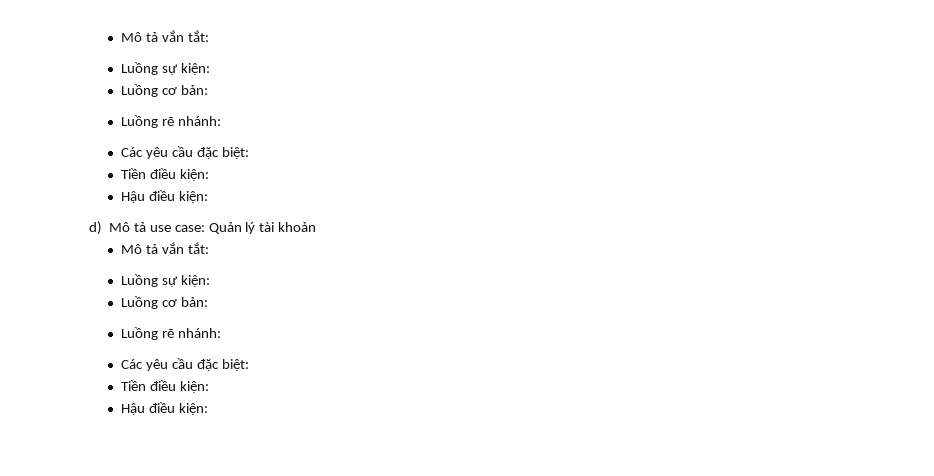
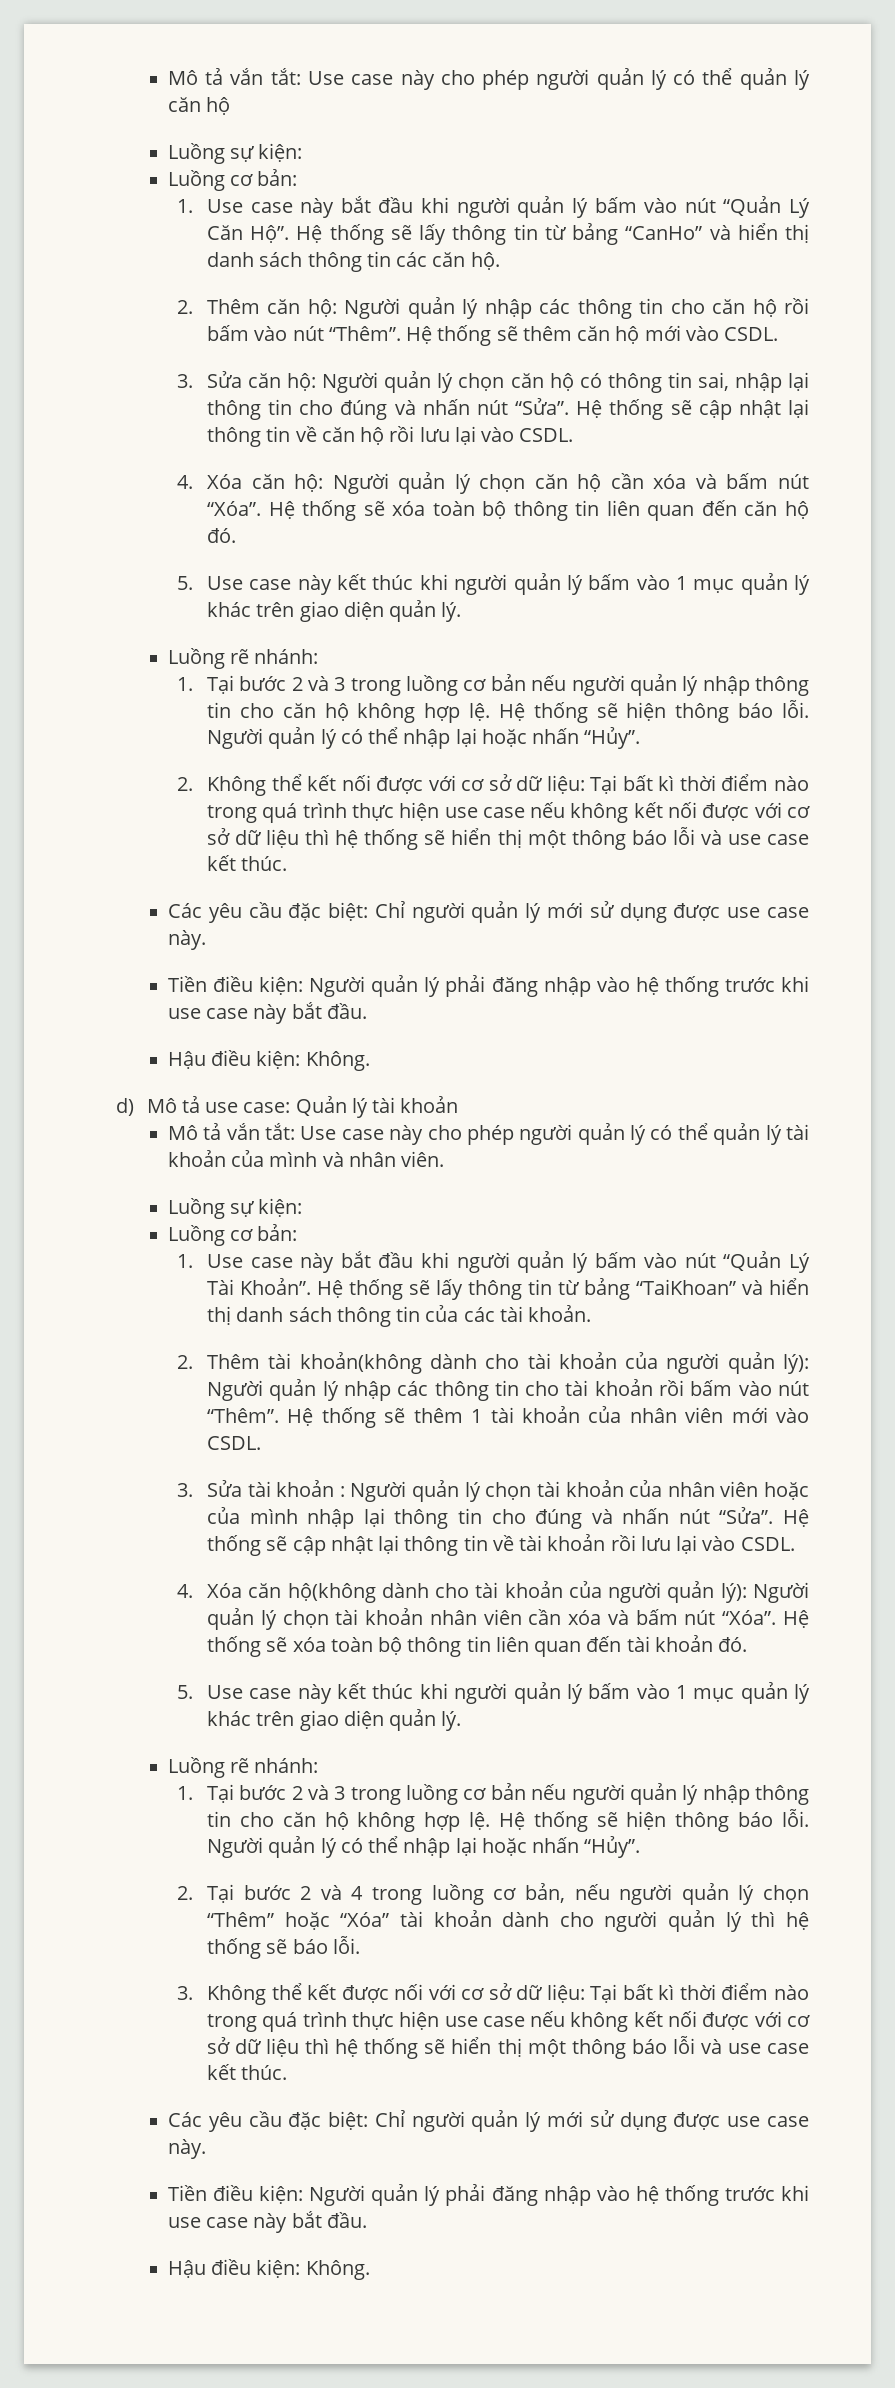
[121,30,209,42] [121,62,210,75] [121,84,208,97] [121,115,221,128] [121,146,249,159] [121,168,209,181] [121,190,208,203] Mô tả vắn tắt: // Luồng sự kiện: // Luồng cơ bản: // Luồng rẽ nhánh: // Các yêu cầu đặc biệt: // Tiền điều kiện: // Hậu điều kiện: -> [167,68,810,90] [167,97,231,115] [167,143,303,164] [167,169,298,191] [176,196,811,218] [206,223,809,245] [206,251,500,272] [176,297,809,319] [206,325,779,346] [176,371,809,393] [206,398,810,420] [206,426,574,447] [176,472,809,494] [206,500,809,521] [206,528,236,543] [176,573,811,595] [206,600,462,622] [167,648,319,669] [176,674,810,696] [206,700,809,723] [206,727,641,749] [176,774,809,796] [206,802,811,823] [206,827,810,850] [206,855,288,871] [167,901,810,923] [167,930,206,950] [167,975,810,997] [167,1002,368,1024] [167,1050,370,1071] Mô tả vắn tắt: Use case này cho phép người quản lý có thể quản lý căn hộ // Luồng sự kiện: // Luồng cơ bản: // 1. Use case này bắt đầu khi người quản lý bấm vào nút “Quản Lý Căn Hộ”. Hệ thống sẽ lấy thông tin từ bảng “CanHo” và hiển thị danh sách thông tin các căn hộ. // 2. Thêm căn hộ: Người quản lý nhập các thông tin cho căn hộ rồi bấm vào nút “Thêm”. Hệ thống sẽ thêm căn hộ mới vào CSDL. // 3. Sửa căn hộ: Người quản lý chọn căn hộ có thông tin sai, nhập lại thông tin cho đúng và nhấn nút “Sửa”. Hệ thống sẽ cập nhật lại thông tin về căn hộ rồi lưu lại vào CSDL. // 4. Xóa căn hộ: Người quản lý chọn căn hộ cần xóa và bấm nút “Xóa”. Hệ thống sẽ xóa toàn bộ thông tin liên quan đến căn hộ đó. // 5. Use case này kết thúc khi người quản lý bấm vào 1 mục quản lý khác trên giao diện quản lý. // Luồng rẽ nhánh: // 1. Tại bước 2 và 3 trong luồng cơ bản nếu người quản lý nhập thông tin cho căn hộ không hợp lệ. Hệ thống sẽ hiện thông báo lỗi. Người quản lý có thể nhập lại hoặc nhấn “Hủy”. // 2. Không thể kết nối được với cơ sở dữ liệu: Tại bất kì thời điểm nào trong quá trình thực hiện use case nếu không kết nối được với cơ sở dữ liệu thì hệ thống sẽ hiển thị một thông báo lỗi và use case kết thúc. // Các yêu cầu đặc biệt: Chỉ người quản lý mới sử dụng được use case này. // Tiền điều kiện: Người quản lý phải đăng nhập vào hệ thống trước khi use case này bắt đầu. // Hậu điều kiện: Không.
[121,274,210,287] [121,296,208,309] [121,327,221,340] [121,358,249,371] [121,380,209,393] [121,402,208,415] // Luồng sự kiện: // Luồng cơ bản: // Luồng rẽ nhánh: // Các yêu cầu đặc biệt: // Tiền điều kiện: // Hậu điều kiện: -> [300,1123,810,1145] [167,1150,445,1167] [167,1198,303,1219] [167,1224,298,1246] [176,1251,811,1273] [206,1278,809,1300] [206,1305,592,1327] [176,1352,810,1374] [206,1379,810,1401] [206,1406,809,1428] [206,1436,261,1450] [176,1480,810,1502] [206,1507,810,1529] [206,1534,795,1556] [176,1581,810,1603] [206,1608,809,1630] [206,1635,748,1657] [176,1682,811,1704] [206,1709,462,1731] [167,1757,319,1778] [176,1783,810,1805] [206,1809,809,1832] [206,1836,641,1858] [176,1883,809,1905] [206,1910,810,1932] [206,1936,360,1959] [176,1983,809,2005] [206,2011,811,2032] [206,2036,810,2059] [206,2064,288,2080] [167,2110,810,2132] [167,2139,206,2159] [167,2184,810,2206] [167,2211,368,2233] [167,2259,370,2280] Use case này cho phép người quản lý có thể quản lý tài khoản của mình và nhân viên. // Luồng sự kiện: // Luồng cơ bản: // 1. Use case này bắt đầu khi người quản lý bấm vào nút “Quản Lý Tài Khoản”. Hệ thống sẽ lấy thông tin từ bảng “TaiKhoan” và hiển thị danh sách thông tin của các tài khoản. // 2. Thêm tài khoản(không dành cho tài khoản của người quản lý): Người quản lý nhập các thông tin cho tài khoản rồi bấm vào nút “Thêm”. Hệ thống sẽ thêm 1 tài khoản của nhân viên mới vào CSDL. // 3. Sửa tài khoản : Người quản lý chọn tài khoản của nhân viên hoặc của mình nhập lại thông tin cho đúng và nhấn nút “Sửa”. Hệ thống sẽ cập nhật lại thông tin về tài khoản rồi lưu lại vào CSDL. // 4. Xóa căn hộ(không dành cho tài khoản của người quản lý): Người quản lý chọn tài khoản nhân viên cần xóa và bấm nút “Xóa”. Hệ thống sẽ xóa toàn bộ thông tin liên quan đến tài khoản đó. // 5. Use case này kết thúc khi người quản lý bấm vào 1 mục quản lý khác trên giao diện quản lý. // Luồng rẽ nhánh: // 1. Tại bước 2 và 3 trong luồng cơ bản nếu người quản lý nhập thông tin cho căn hộ không hợp lệ. Hệ thống sẽ hiện thông báo lỗi. Người quản lý có thể nhập lại hoặc nhấn “Hủy”. // 2. Tại bước 2 và 4 trong luồng cơ bản, nếu người quản lý chọn “Thêm” hoặc “Xóa” tài khoản dành cho người quản lý thì hệ thống sẽ báo lỗi. // 3. Không thể kết được nối với cơ sở dữ liệu: Tại bất kì thời điểm nào trong quá trình thực hiện use case nếu không kết nối được với cơ sở dữ liệu thì hệ thống sẽ hiển thị một thông báo lỗi và use case kết thúc. // Các yêu cầu đặc biệt: Chỉ người quản lý mới sử dụng được use case này. // Tiền điều kiện: Người quản lý phải đăng nhập vào hệ thống trước khi use case này bắt đầu. // Hậu điều kiện: Không.

